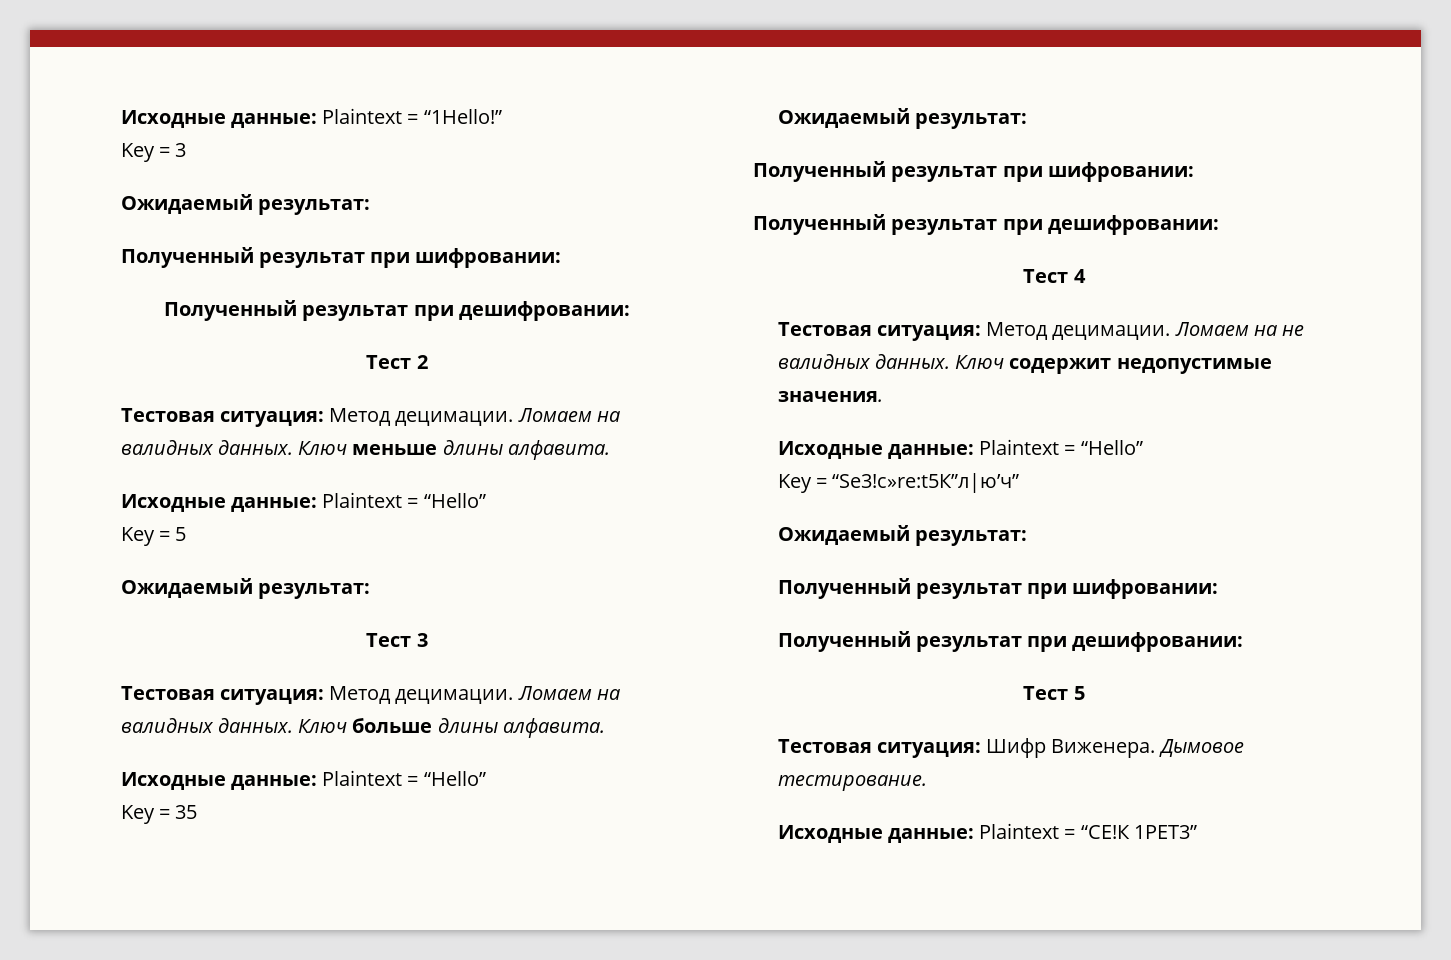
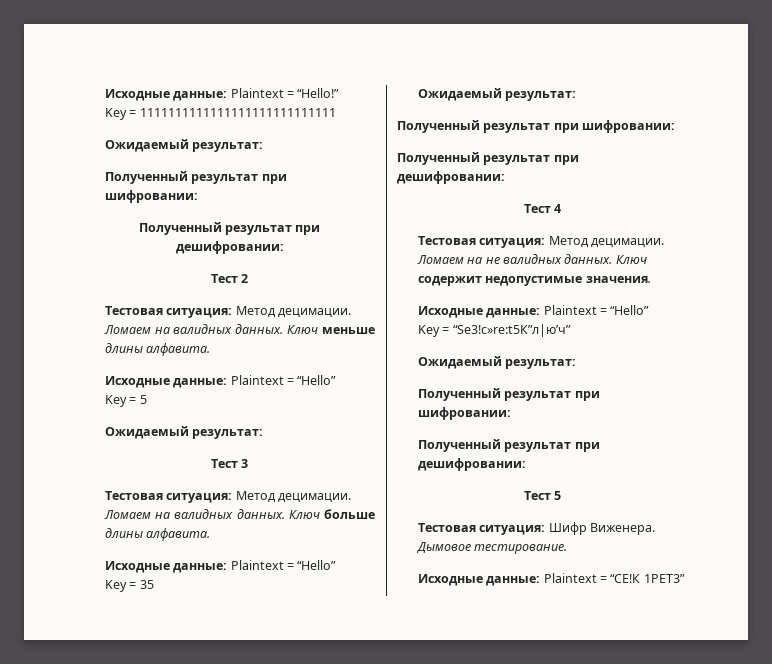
[120,108,502,128] [120,143,187,162] Исходные данные: Plaintext = “1Hello!” // Key = 3 -> [104,88,340,101] [104,108,336,120] Исходные данные: Plaintext = “Hello!” // Key = 1111111111111111111111111111

